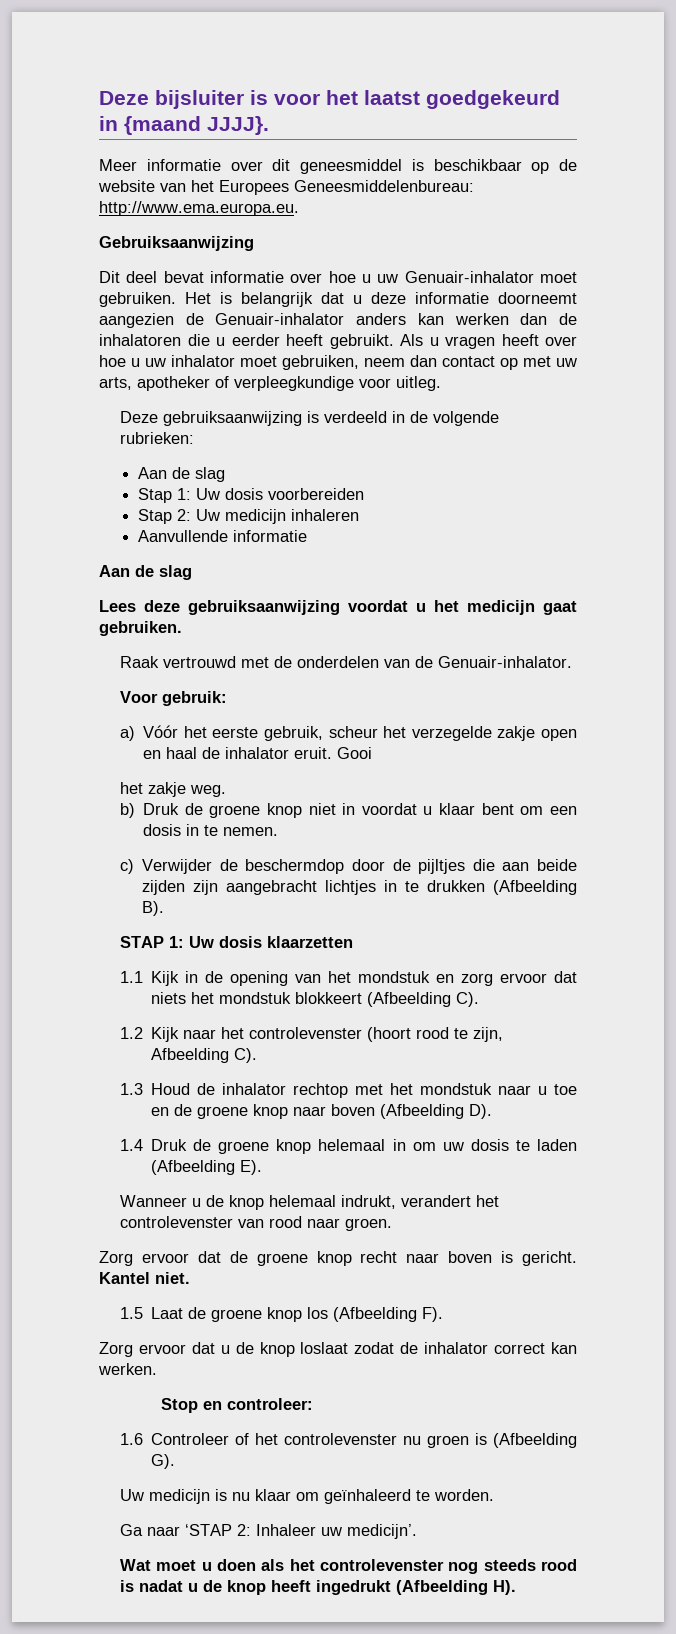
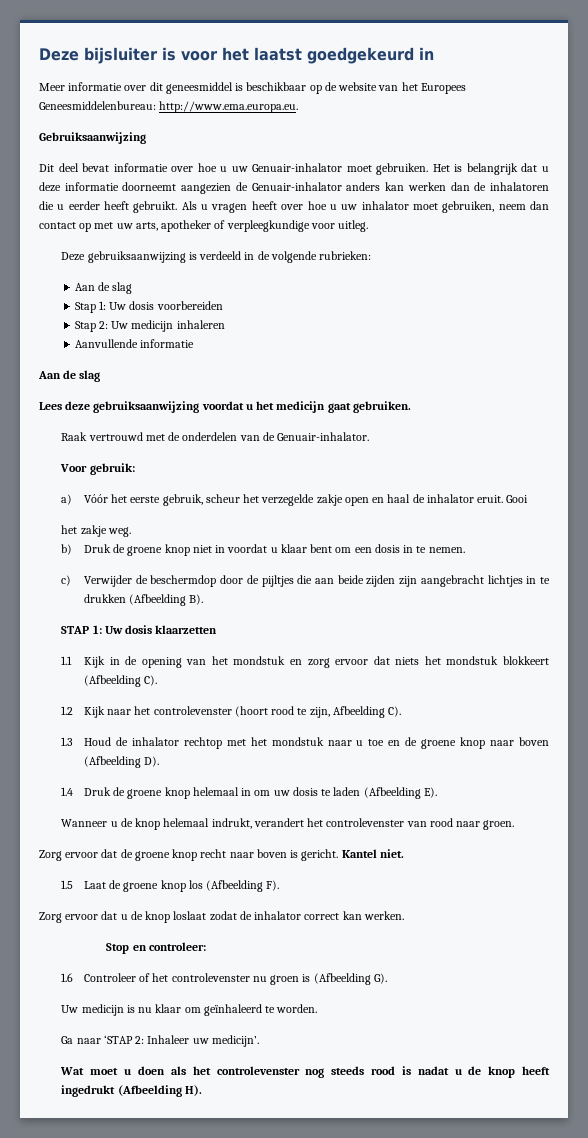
[124,116,269,135] {maand JJJJ}. -> (434, 53) none

